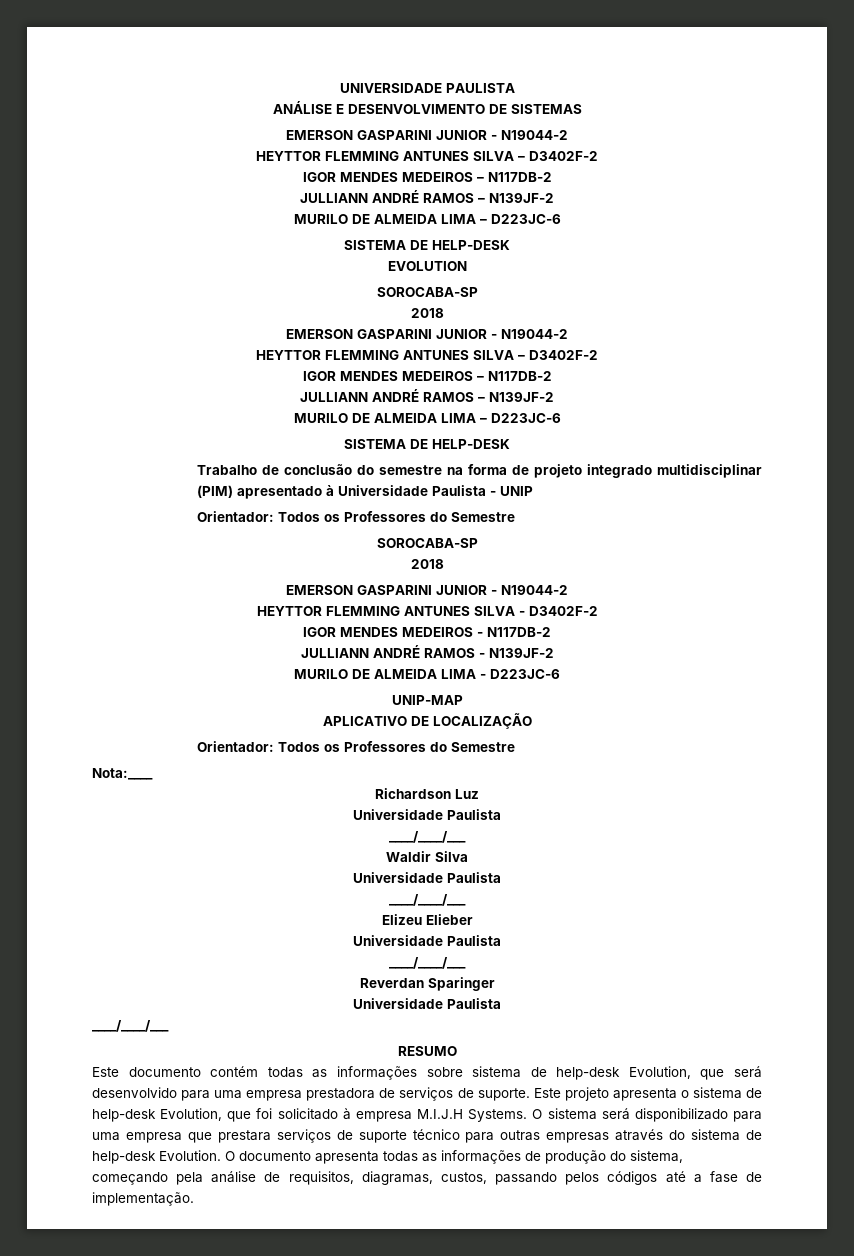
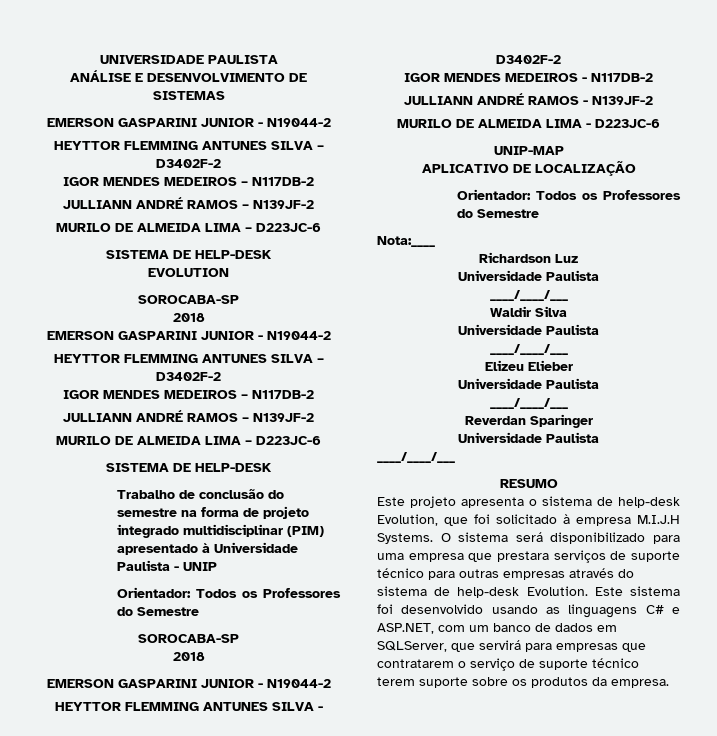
[128,1066,763,1080] [92,1087,561,1101] documento contém todas as informações sobre sistema de help-desk Evolution, que será desenvolvido para uma empresa prestadora de serviços de suporte. Este -> (405, 501) none
[225,1150,683,1164] [92,1171,763,1185] [92,1192,194,1206] O documento apresenta todas as informações de produção do sistema, começando pela análise de requisitos, diagramas, custos, passando pelos códigos até a fase de implementação. -> [594,586,680,596] [377,604,680,618] [377,623,617,634] [377,640,646,652] [377,658,639,671] [377,677,669,688] Este sistema foi desenvolvido usando as linguagens C# e ASP.NET, com um banco de dados em SQLServer, que servirá para empresas que contratarem o serviço de suporte técnico terem suporte sobre os produtos da empresa.

